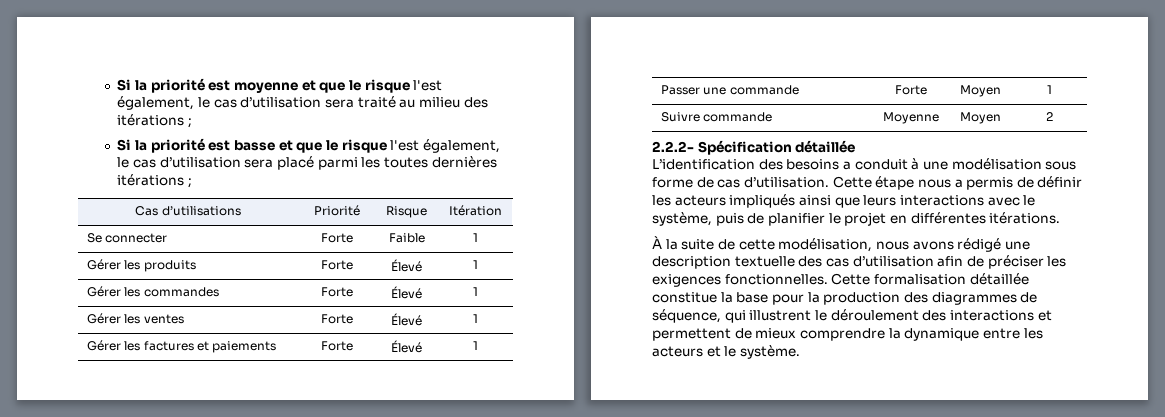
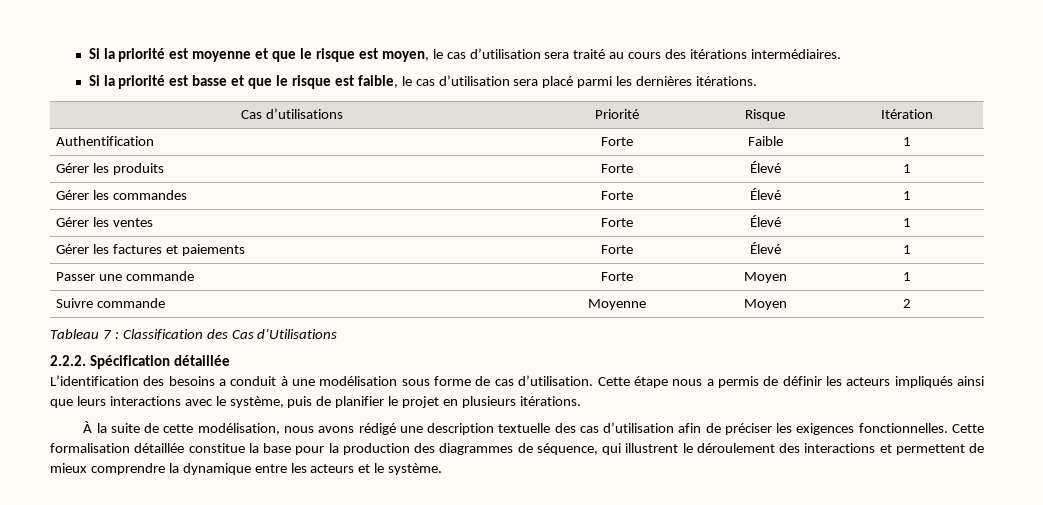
[413,80,443,91] [117,96,195,110] l'est également, -> [358,48,429,62] est moyen,
[418,97,460,108] milieu -> [628,52,662,59] cours
[187,118,192,128] ; -> [750,49,841,59] intermédiaires.
[390,139,500,153] l'est également, -> [334,75,398,88] est faible,
[383,156,497,168] [117,174,192,188] toutes dernières itérations ; -> [636,76,757,86] dernières itérations.
[87,233,168,243] Se connecter -> [56,136,155,146] Authentification
[652,141,694,152] 2.2.2- -> [50,328,338,340] [50,355,86,366] Tableau 7 : Classification des Cas d’Utilisations // 2.2.2.
[910,212,986,224] différentes -> [461,396,516,408] plusieurs

